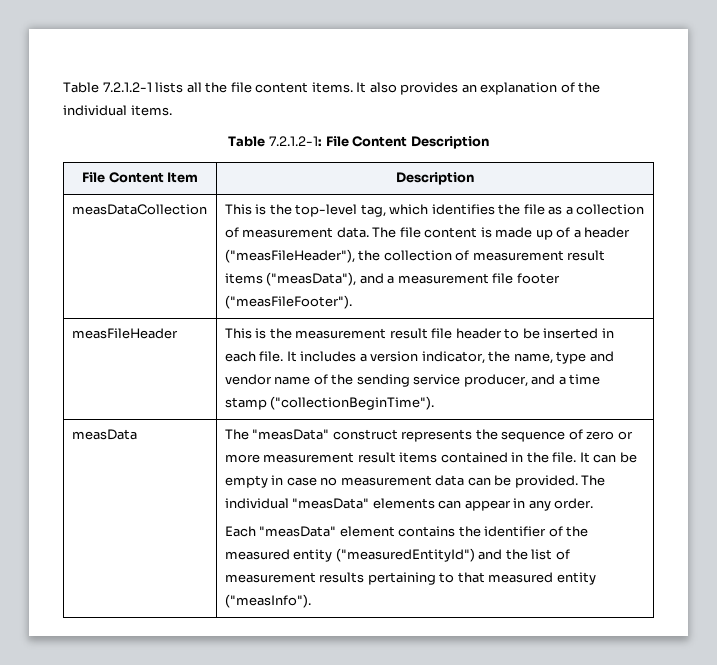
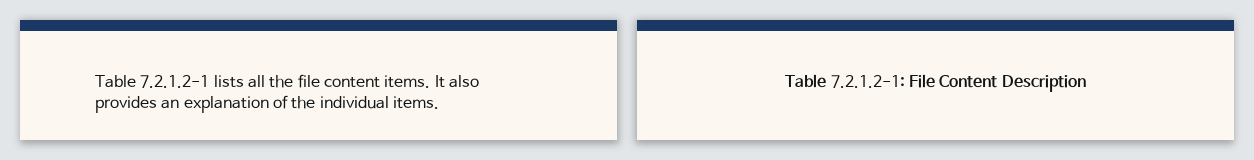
[81,172,199,183] [396,172,474,185] [71,204,207,215] [224,204,645,217] [224,227,631,240] [224,249,606,263] [224,272,560,286] [224,295,352,309] [71,328,178,339] [224,328,614,339] [224,351,614,364] [224,374,601,387] [224,396,435,410] [71,429,137,440] [224,429,633,442] [224,452,637,463] [224,475,606,488] [224,498,594,511] [224,526,589,537] [224,548,570,562] [224,572,596,585] [224,594,311,608] // File Content Item | Description // measDataCollection | This is the top-level tag, which identifies the file as a collection of measurement data. The file content is made up of a header ("measFileHeader"), the collection of measurement result items ("measData"), and a measurement file footer ("measFileFooter"). // measFileHeader | This is the measurement result file header to be inserted in each file. It includes a version indicator, the name, type and vendor name of the sending service producer, and a time stamp ("collectionBeginTime"). // measData | The "measData" construct represents the sequence of zero or more measurement result items contained in the file. It can be empty in case no measurement data can be provided. The individual "measData" elements can appear in any order. // Each "measData" element contains the identifier of the measured entity ("measuredEntityId") and the list of measurement results pertaining to that measured entity ("measInfo"). -> (1086, 83) none

